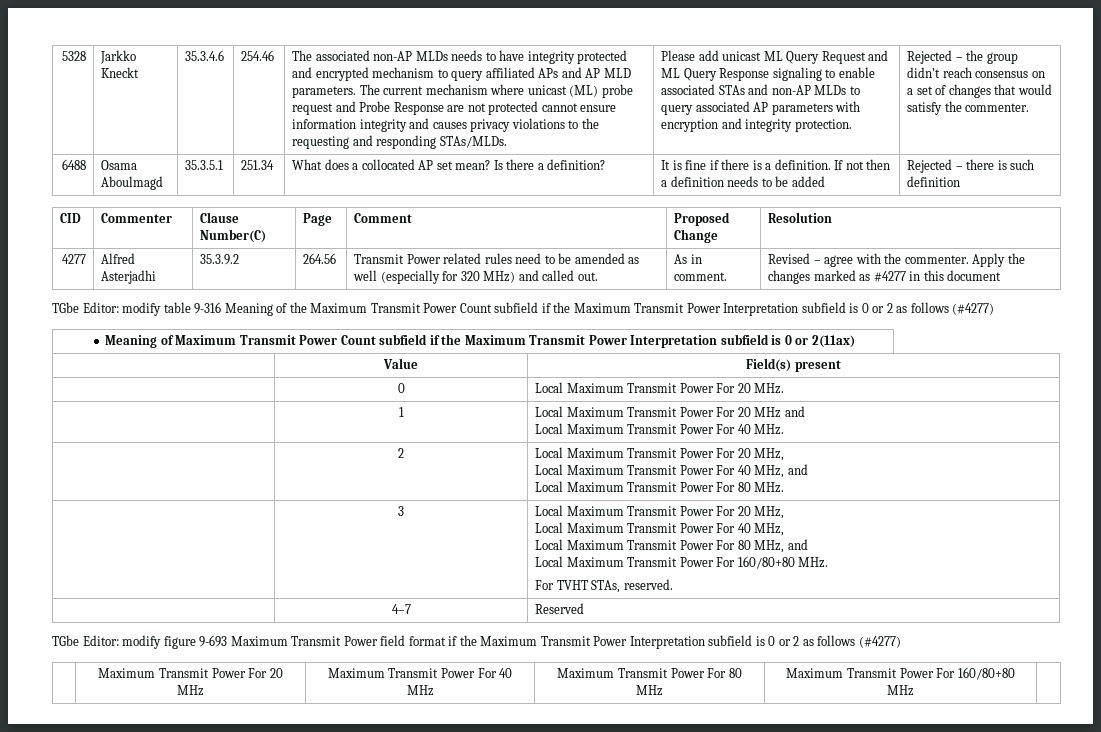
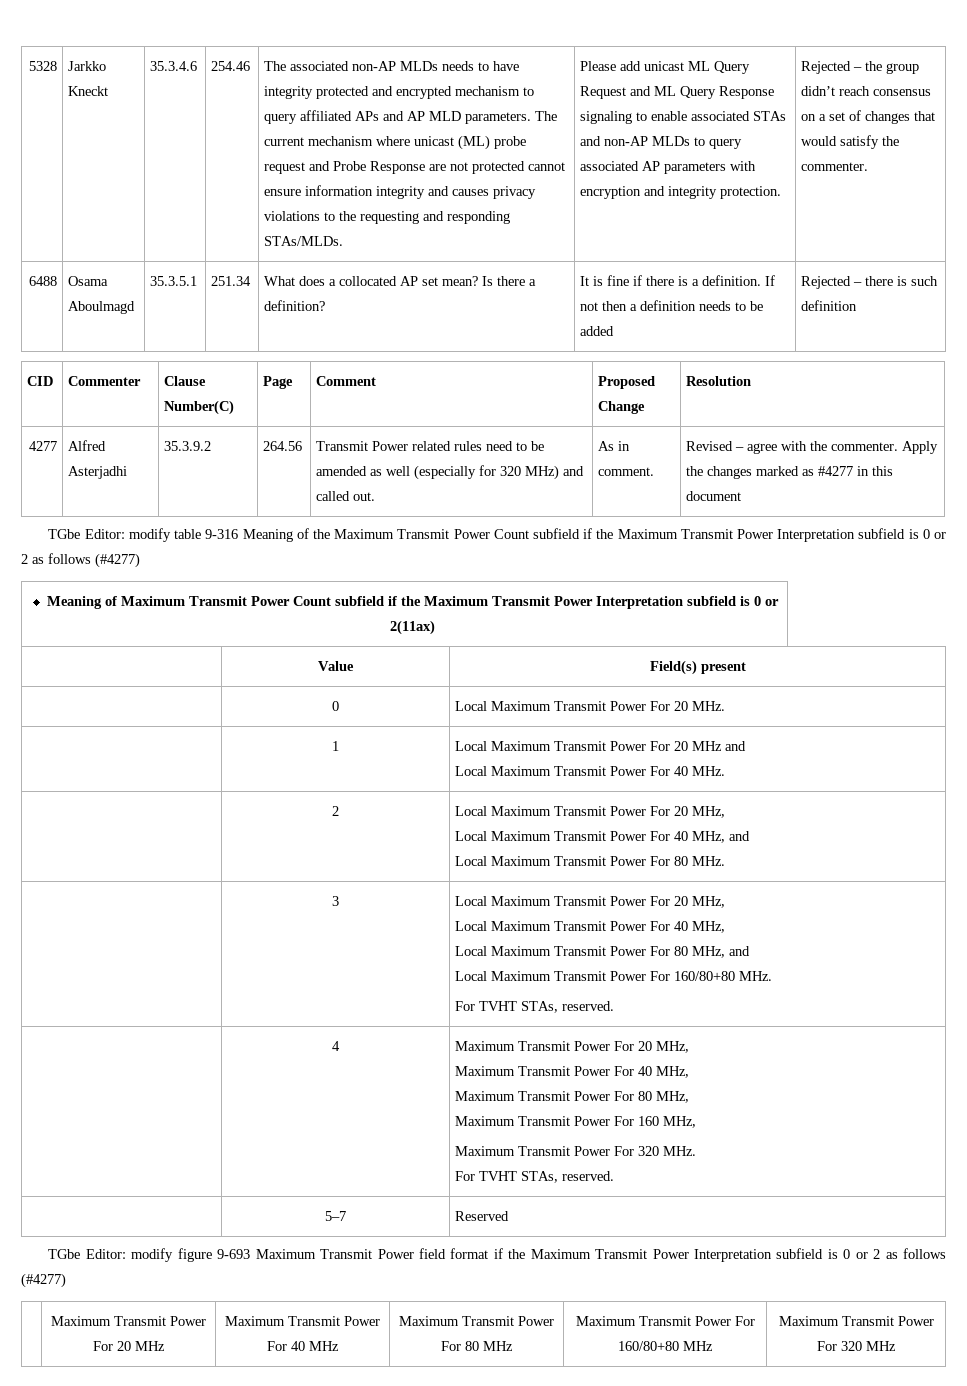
[391,604,411,614] 4–7 -> [332,1041,340,1051] [455,1041,690,1053] [455,1066,690,1078] [455,1091,690,1103] [455,1116,697,1128] [455,1146,697,1156] [455,1171,615,1183] [325,1211,346,1221] 4 | Maximum Transmit Power For 20 MHz, // Maximum Transmit Power For 40 MHz, // Maximum Transmit Power For 80 MHz, // Maximum Transmit Power For 160 MHz, // Maximum Transmit Power For 320 MHz. // For TVHT STAs, reserved. // | 5–7
(914, 690) none -> [778,1316,934,1326] [817,1341,896,1351] Maximum Transmit Power For 320 MHz

